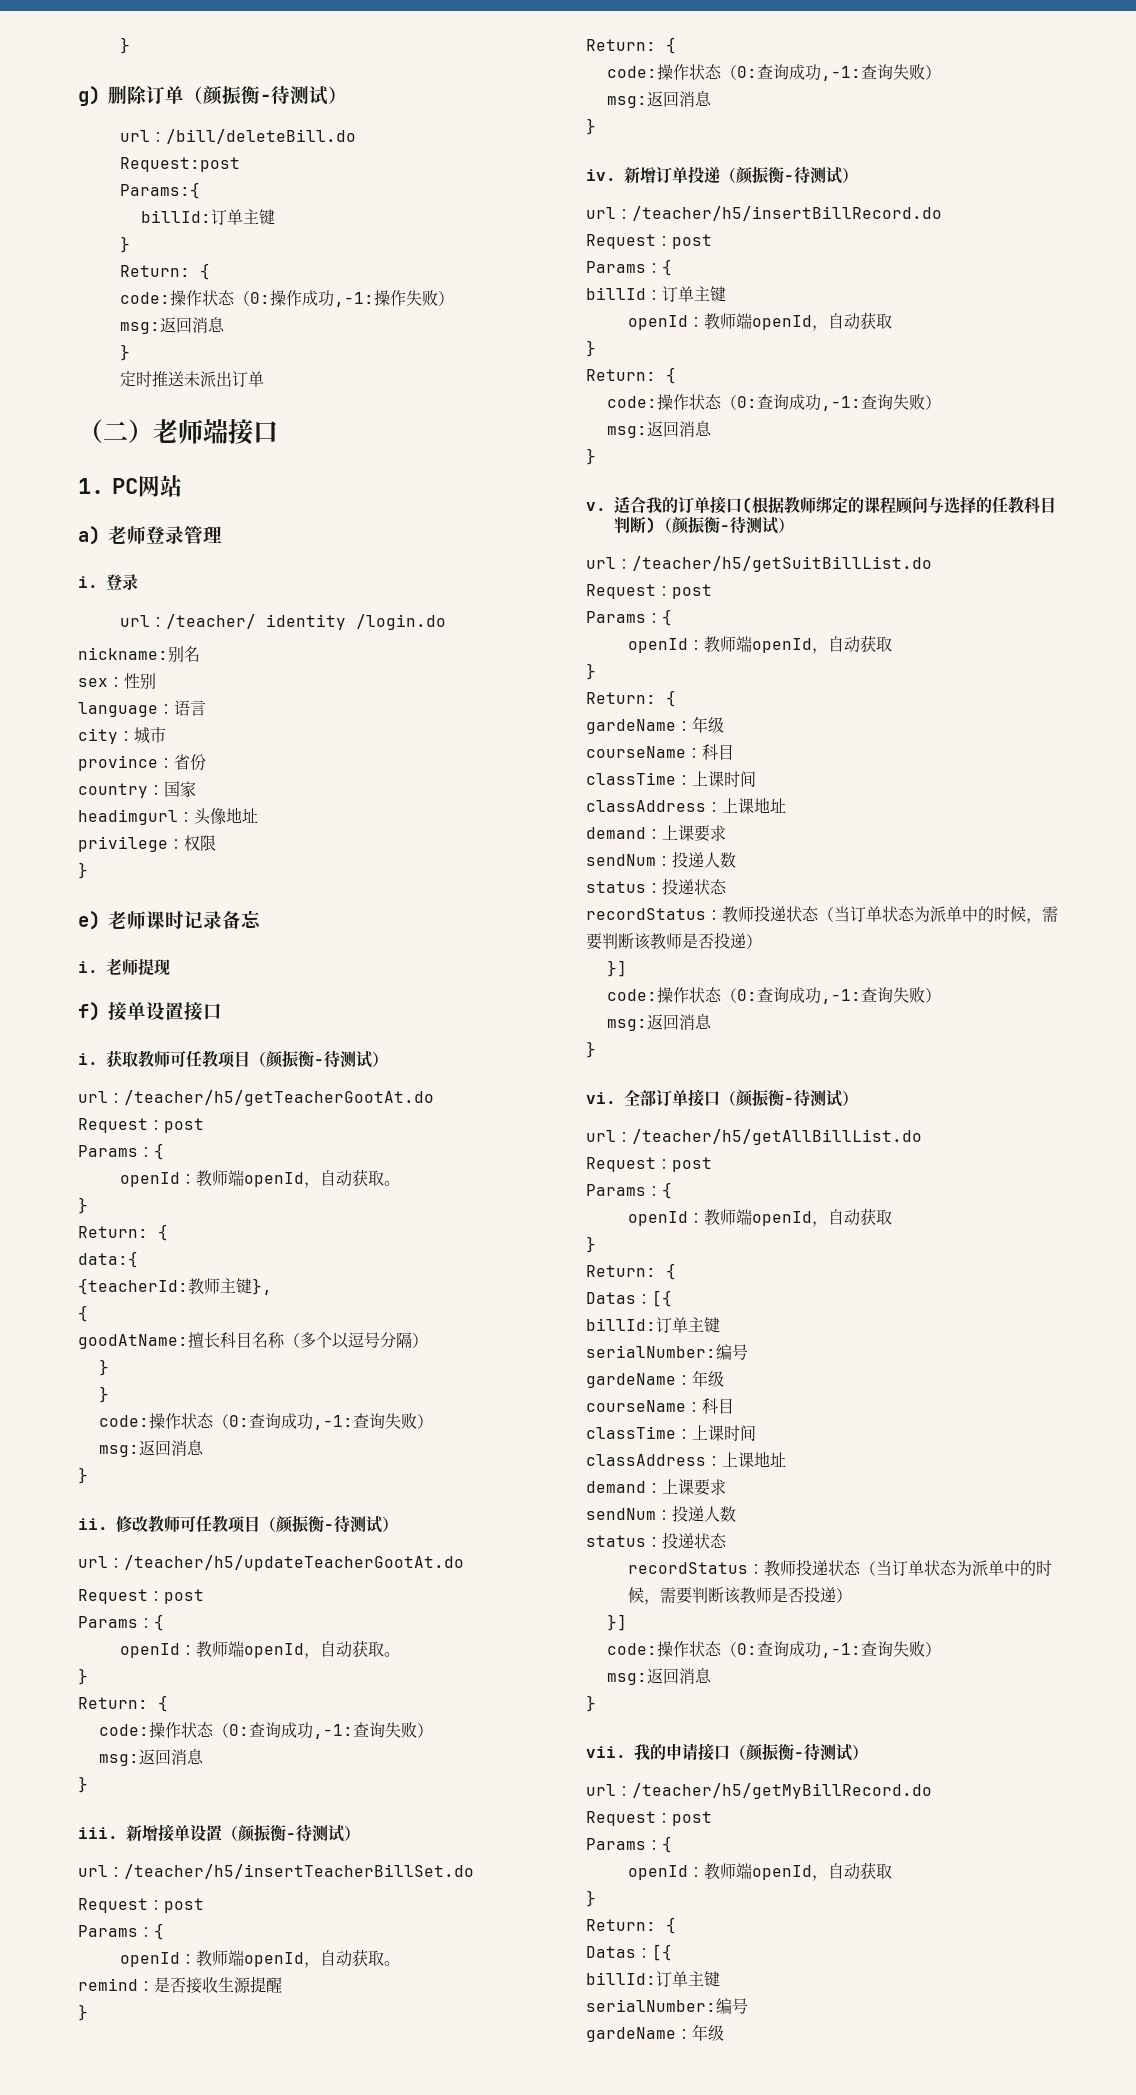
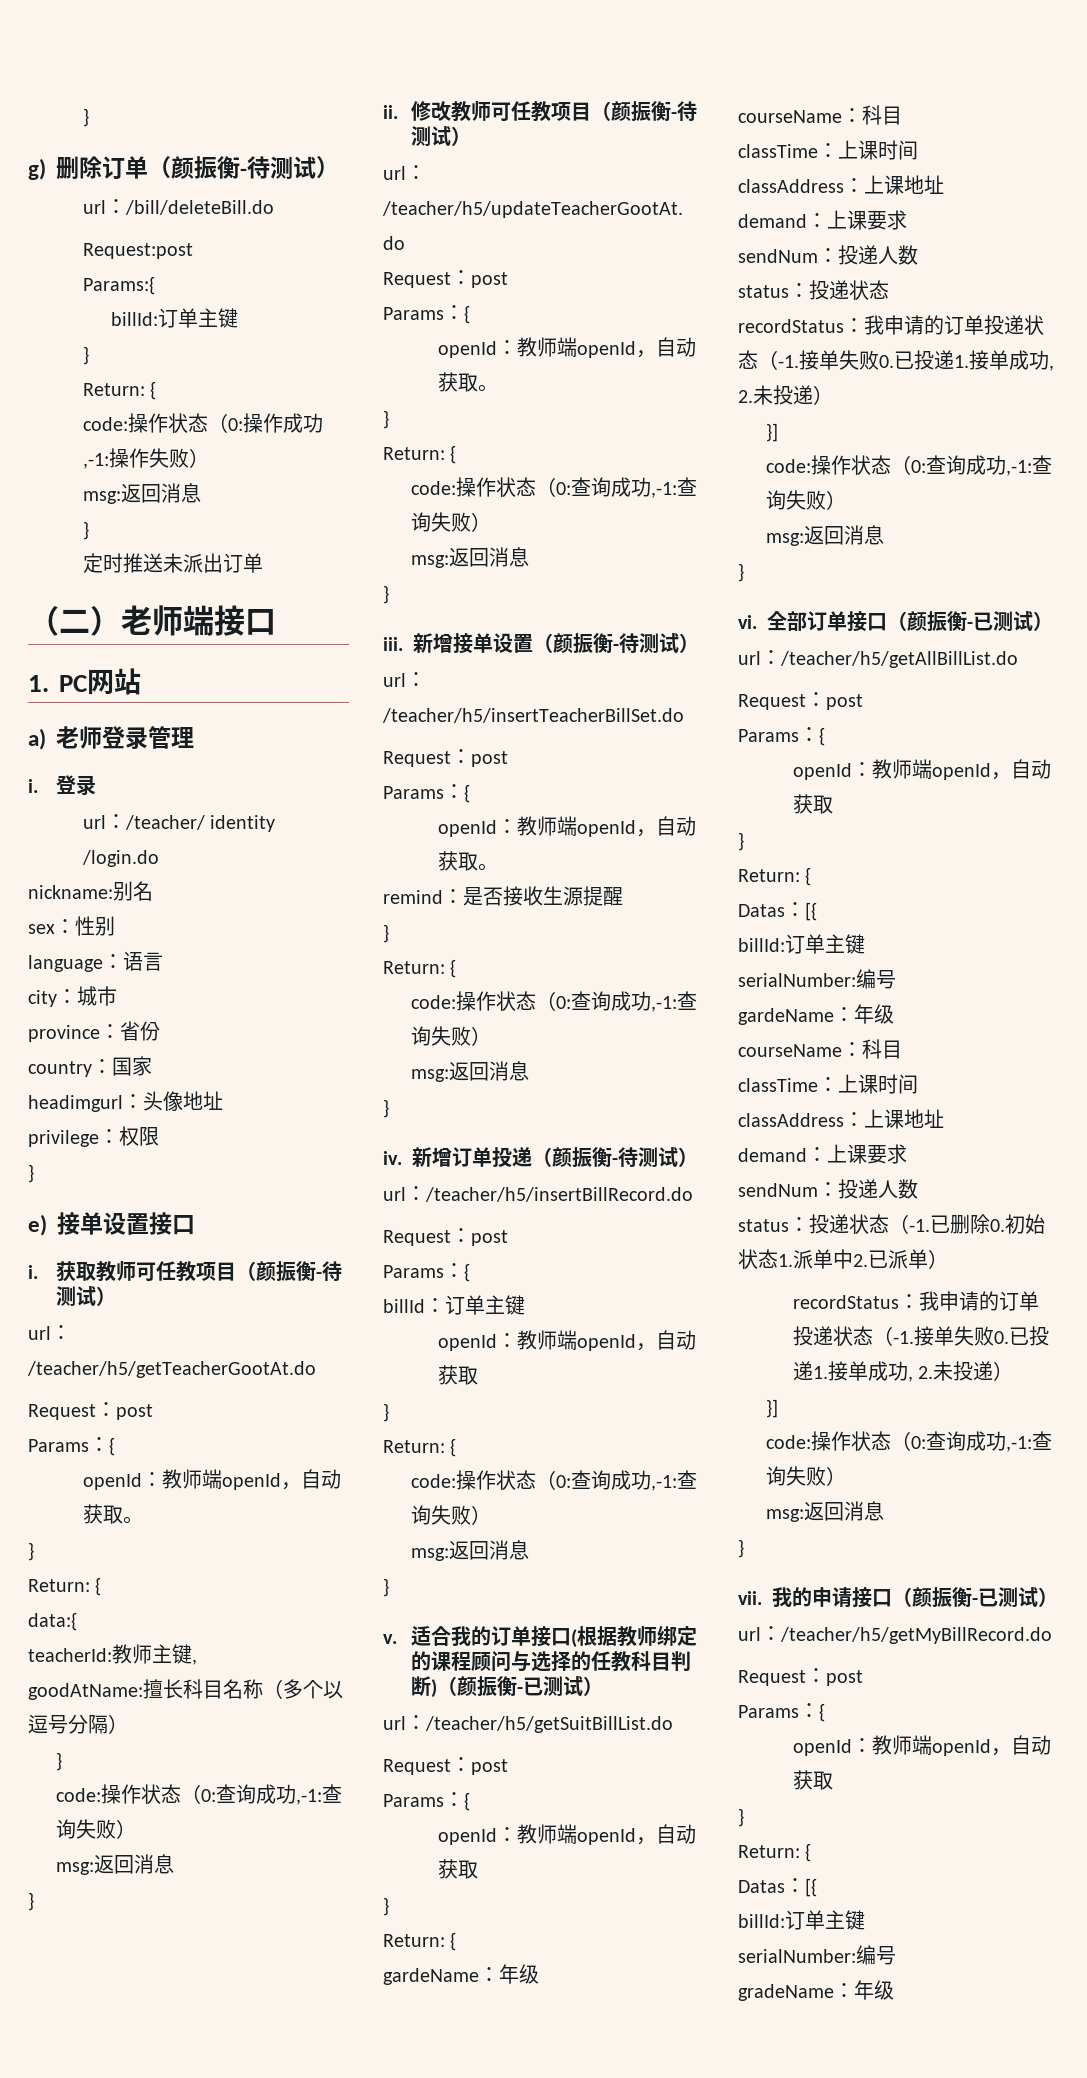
[108,910,261,929] [78,958,170,976] [78,1002,100,1021] 老师课时记录备忘 // i.老师提现 // f) -> (47, 1225) none
[78,1278,188,1295] {teacherId: -> [28,1648,112,1662] teacherId:
[252,1278,272,1295] [78,1305,88,1322] }, // { -> [192,1659,197,1665] ,
[99,1386,110,1403] // } -> (62, 1761) none
[730,516,746,534] 待 -> [522,1677,543,1696] 已
[722,905,1058,924] [586,933,714,950] 教师投递状态（当订单状态为派单中的时候，需要判断该教师是否 -> [864,315,1044,335] [738,350,1054,371] [738,385,773,405] 我申请的订单投递状态（-1.接单失败0.已投递1.接单成功, 2.未
[794,1089,810,1107] 待 -> [973,612,993,631] 已
[628,1559,1053,1577] [628,1587,805,1605] // recordStatus：教师投递状态（当订单状态为派单中的时候，需要判断该教师是否 -> [889,1214,1045,1234] [738,1249,948,1269] [793,1291,1040,1311] [793,1326,1050,1346] [793,1361,954,1382] （-1.已删除0.初始状态1.派单中2.已派单） // recordStatus：我申请的订单投递状态（-1.接单失败0.已投递1.接单成功, 2.未
[804,1743,820,1761] 待 -> [978,1588,998,1607] 已
[586,2027,676,2042] gardeName -> [738,1984,834,2001] gradeName

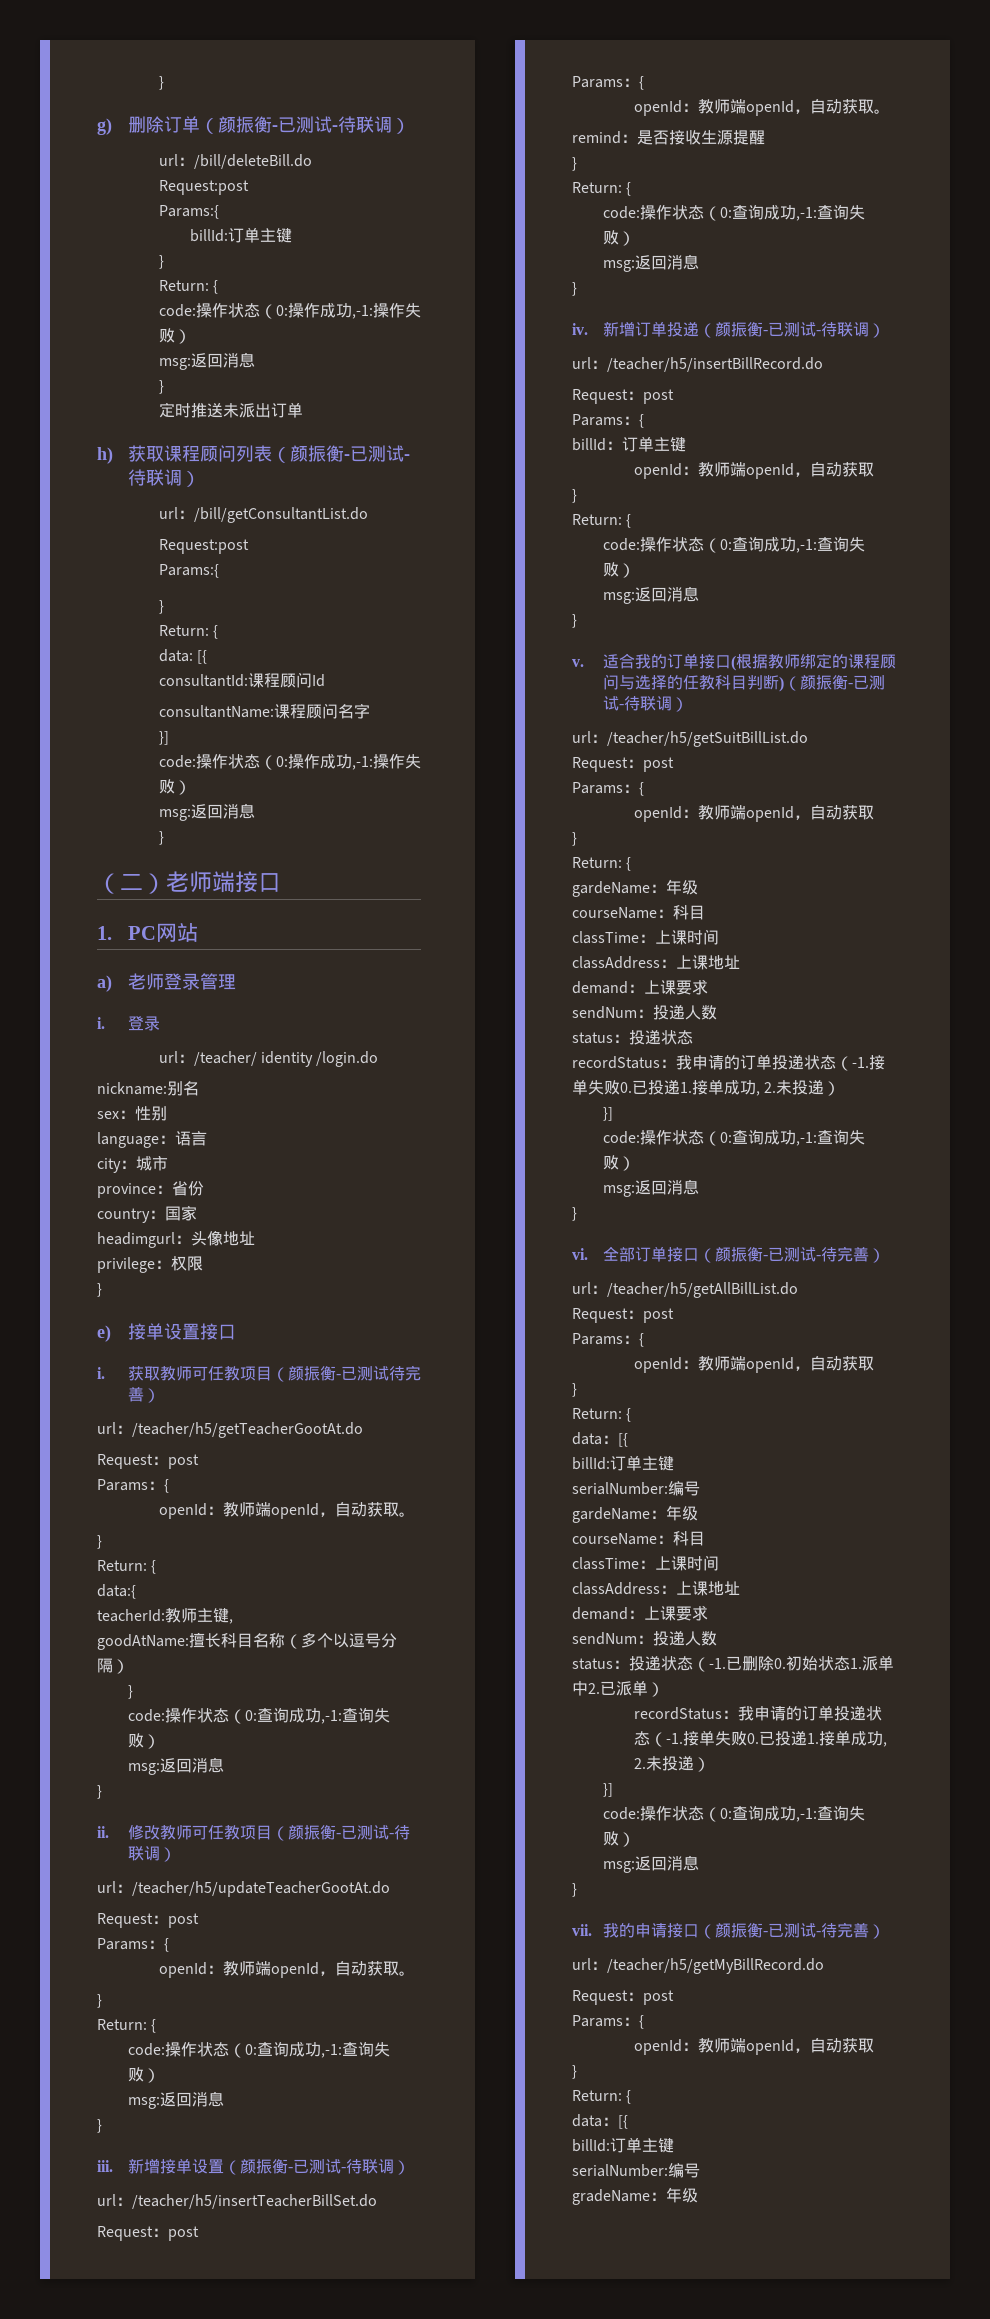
[247,156,316,179] 待测试 -> [277,116,392,133] 已测试-待联调
(264, 563) none -> [97,445,410,464] [127,469,200,487] [158,507,368,523] [158,539,249,554] [158,564,219,578] [158,600,164,614] [158,625,219,639] [158,649,208,664] [158,672,325,688] [158,703,370,719] [158,731,169,745] [158,754,421,770] [158,779,191,795] [158,803,255,821] [158,831,164,845] // h)获取课程顾问列表（颜振衡-已测试-待联调） // url：/bill/getConsultantList.do // Request:post // Params:{ // } // Return: { // data: [{ // consultantId:课程顾问Id // consultantName:课程顾问名字 // }] // code:操作状态（0:操作成功,-1:操作失败） // msg:返回消息 // }
[321,1261,342,1281] [55,1286,96,1306] 待测试 -> [340,1365,421,1381] [127,1387,144,1402] 已测试待完善
[676,101,697,121] [410,126,451,146] 待测试 -> [340,1825,410,1840] [127,1846,160,1861] 已测试-待联调
[619,633,679,653] 待测试 -> [292,2159,394,2174] 已测试-待联调
[618,1147,678,1167] 待测试 -> [767,322,869,337] 已测试-待联调
(583, 1686) none -> [618,696,672,711] -待联调
(1033, 621) none -> [815,1246,869,1262] -待完善
[738,904,785,917] Datas -> [572,1432,602,1445] data
(1038, 1597) none -> [815,1922,869,1938] -待完善
[738,1880,785,1893] Datas -> [572,2114,602,2127] data

